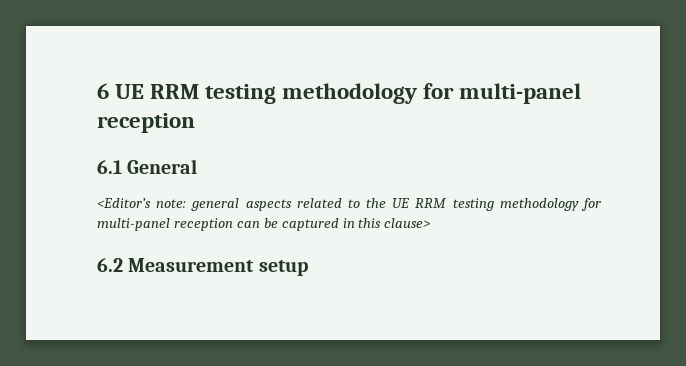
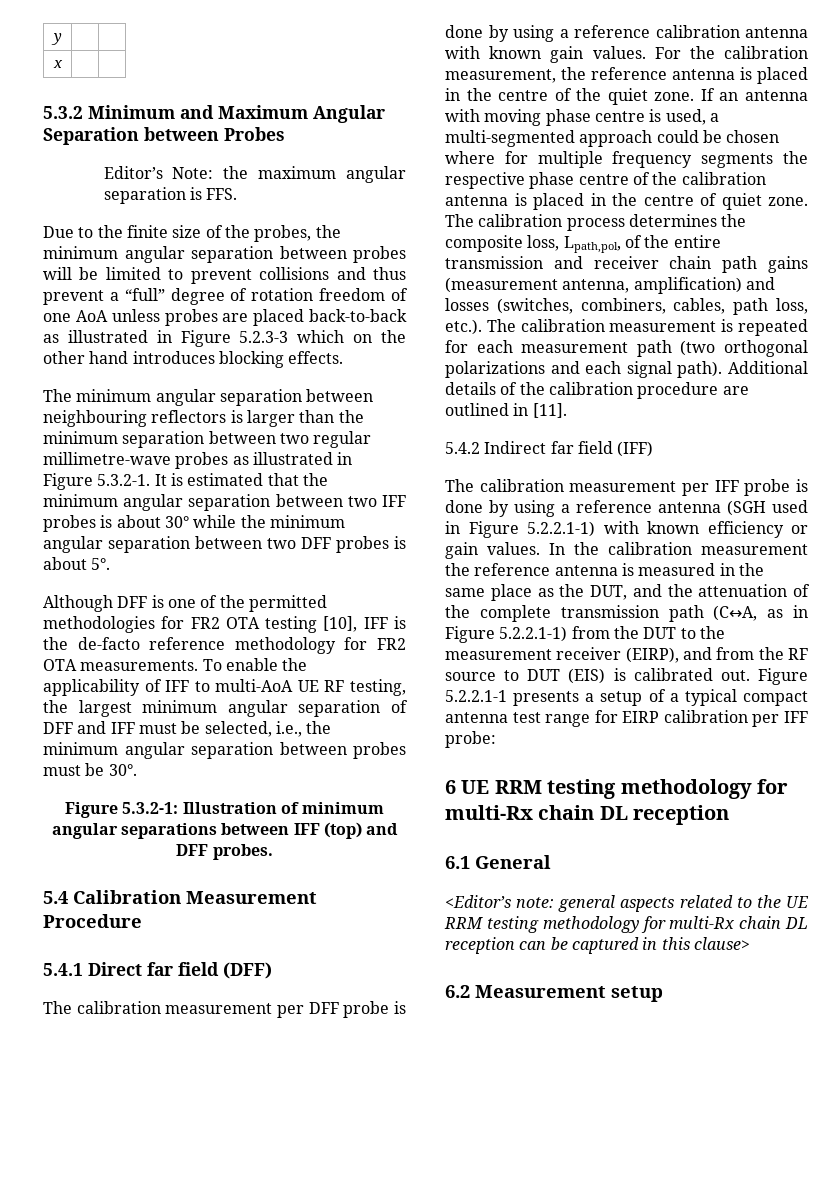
(97, 91) none -> [50,33,62,45] [52,60,63,68] [43,105,385,123] [43,127,285,145] [103,166,406,183] [103,187,238,204] [43,225,341,242] [43,246,406,263] [43,267,406,284] [43,288,408,305] [43,309,407,326] [43,330,406,347] [43,351,344,368] [43,389,374,406] [43,410,364,427] [43,431,372,448] [43,452,353,469] [43,473,328,490] [43,494,406,511] [43,515,345,532] [43,536,406,553] [43,557,111,570] [43,595,327,612] [43,616,406,633] [43,637,407,654] [43,658,308,671] [43,679,406,696] [43,700,408,717] [43,721,332,737] [43,742,406,759] [43,763,137,776] [64,802,385,818] [51,822,399,839] [176,844,273,860] [43,890,317,904] [43,914,142,928] [43,962,272,979] [43,1001,407,1018] [445,25,808,42] [445,46,808,63] [445,67,808,84] [445,88,808,105] [445,109,719,126] [445,130,780,147] [445,151,808,168] [445,172,766,189] [445,193,808,210] [445,214,747,231] [445,235,721,253] [445,256,808,273] [445,277,775,294] [445,298,808,315] [445,319,808,336] [445,340,808,357] [445,361,808,378] [445,382,749,399] [445,403,567,418] [445,441,654,457] [445,479,808,496] [445,500,808,517] [445,521,808,538] [445,542,808,559] [445,563,764,576] [445,584,810,601] [445,605,808,622] [445,626,725,643] [445,647,808,663] [445,668,808,685] [445,689,808,706] [445,710,808,727] [445,731,496,748] y | | // x | | // 5.3.2 Minimum and Maximum Angular Separation between Probes // Editor’s Note: the maximum angular separation is FFS. // Due to the finite size of the probes, the minimum angular separation between probes will be limited to prevent collisions and thus prevent a “full” degree of rotation freedom of one AoA unless probes are placed back-to-back as illustrated in Figure 5.2.3-3 which on the other hand introduces blocking effects. // The minimum angular separation between neighbouring reflectors is larger than the minimum separation between two regular millimetre-wave probes as illustrated in Figure 5.3.2-1. It is estimated that the minimum angular separation between two IFF probes is about 30° while the minimum angular separation between two DFF probes is about 5°. // Although DFF is one of the permitted methodologies for FR2 OTA testing [10], IFF is the de-facto reference methodology for FR2 OTA measurements. To enable the applicability of IFF to multi-AoA UE RF testing, the largest minimum angular separation of DFF and IFF must be selected, i.e., the minimum angular separation between probes must be 30°. // Figure 5.3.2-1: Illustration of minimum angular separations between IFF (top) and DFF probes. // 5.4 Calibration Measurement Procedure // 5.4.1 Direct far field (DFF) // The calibration measurement per DFF probe is done by using a reference calibration antenna with known gain values. For the calibration measurement, the reference antenna is placed in the centre of the quiet zone. If an antenna with moving phase centre is used, a multi-segmented approach could be chosen where for multiple frequency segments the respective phase centre of the calibration antenna is placed in the centre of quiet zone. The calibration process determines the composite loss, Lpath,pol, of the entire transmission and receiver chain path gains (measurement antenna, amplification) and losses (switches, combiners, cables, path loss, etc.). The calibration measurement is repeated for each measurement path (two orthogonal polarizations and each signal path). Additional details of the calibration procedure are outlined in [11]. // 5.4.2 Indirect far field (IFF) // The calibration measurement per IFF probe is done by using a reference antenna (SGH used in Figure 5.2.2.1-1) with known efficiency or gain values. In the calibration measurement the reference antenna is measured in the same place as the DUT, and the attenuation of the complete transmission path (C↔A, as in Figure 5.2.2.1-1) from the DUT to the measurement receiver (EIRP), and from the RF source to DUT (EIS) is calibrated out. Figure 5.2.2.1-1 presents a setup of a typical compact antenna test range for EIRP calibration per IFF probe: //
[459,83,582,104] multi-panel -> [445,805,628,820] multi-Rx chain DL
[97,218,170,231] multi-panel -> [669,916,808,929] multi-Rx chain DL

